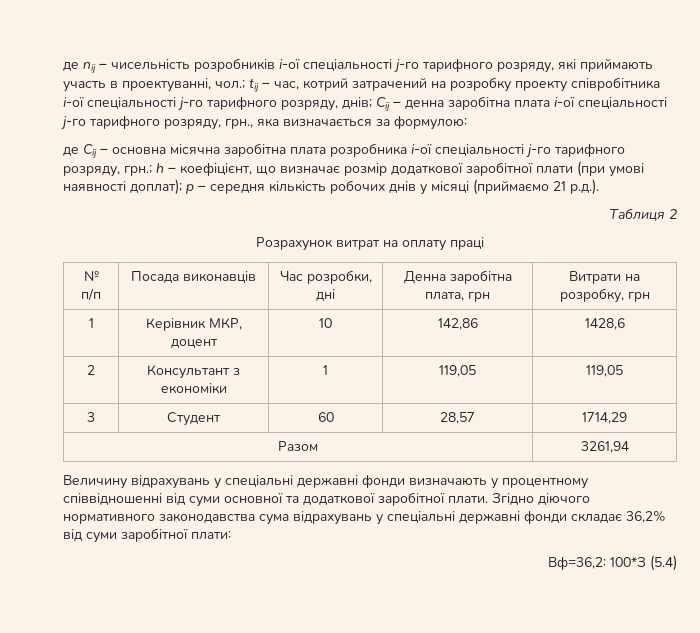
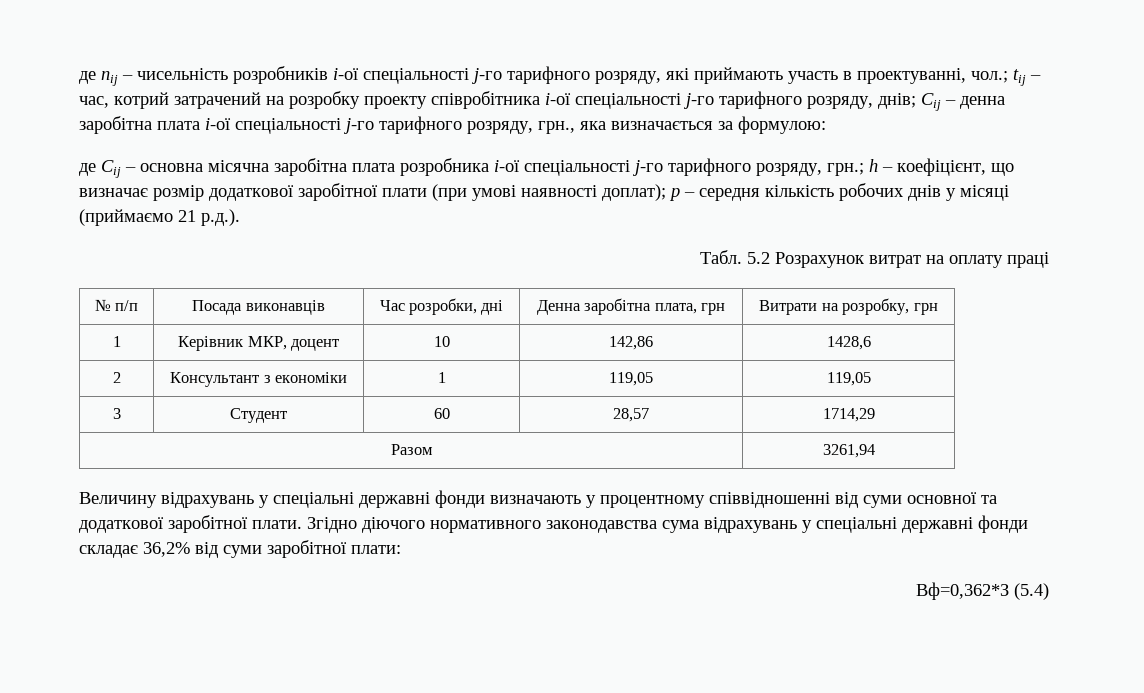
[610,208,677,221] Таблиця 2 // -> [700,250,770,264] Табл. 5.2
[548,556,646,570] Вф=36,2: 100*З -> [916,582,1009,600] Вф=0,362*З

